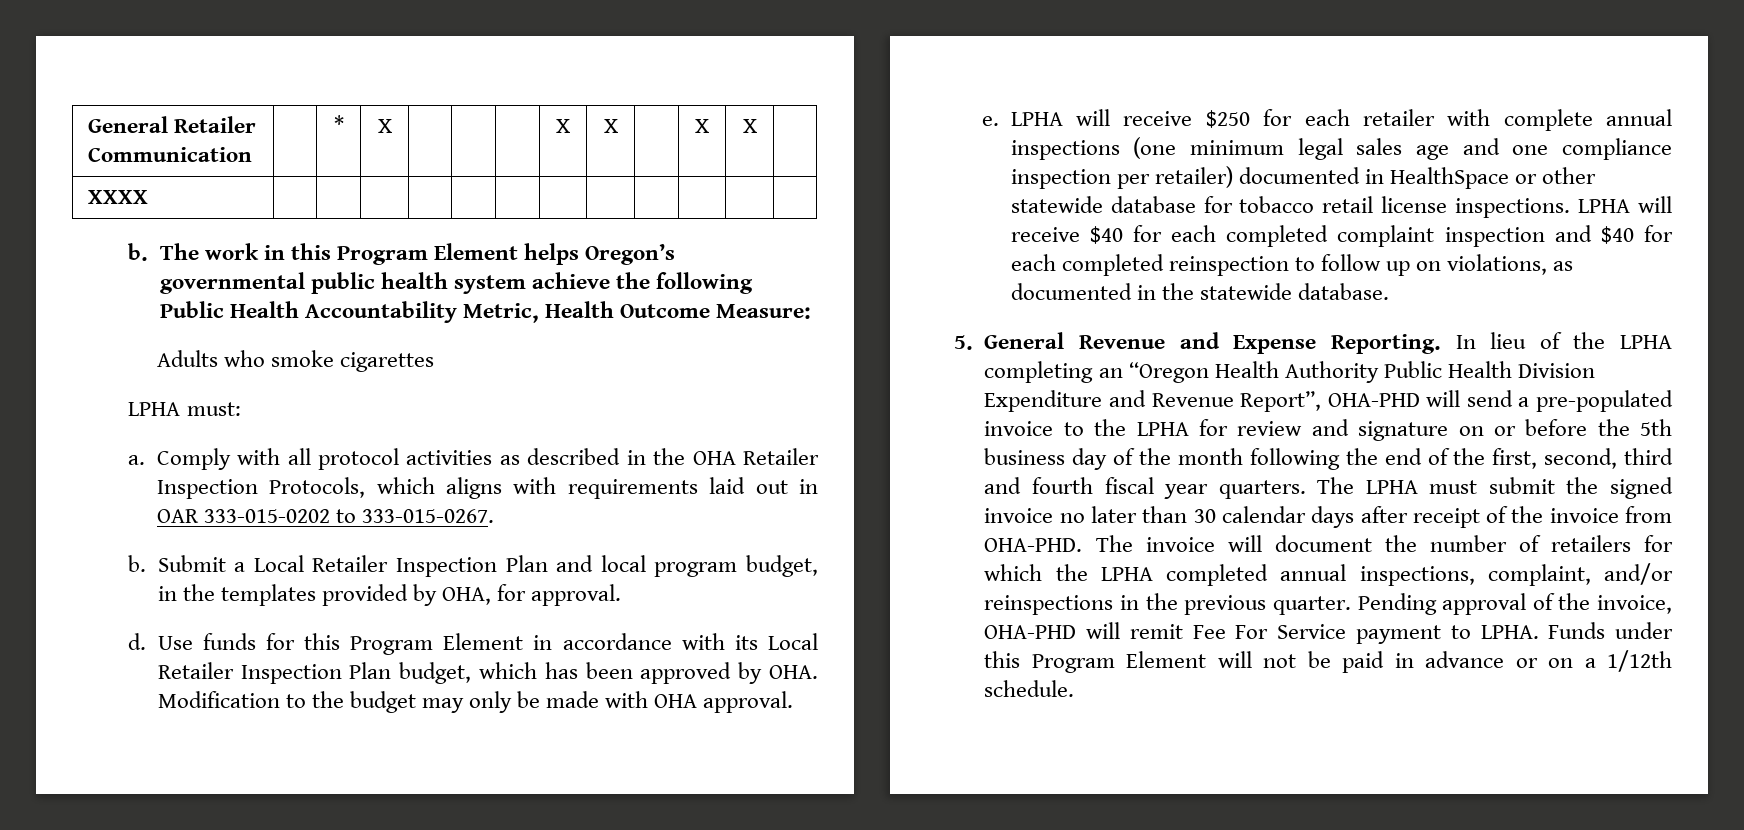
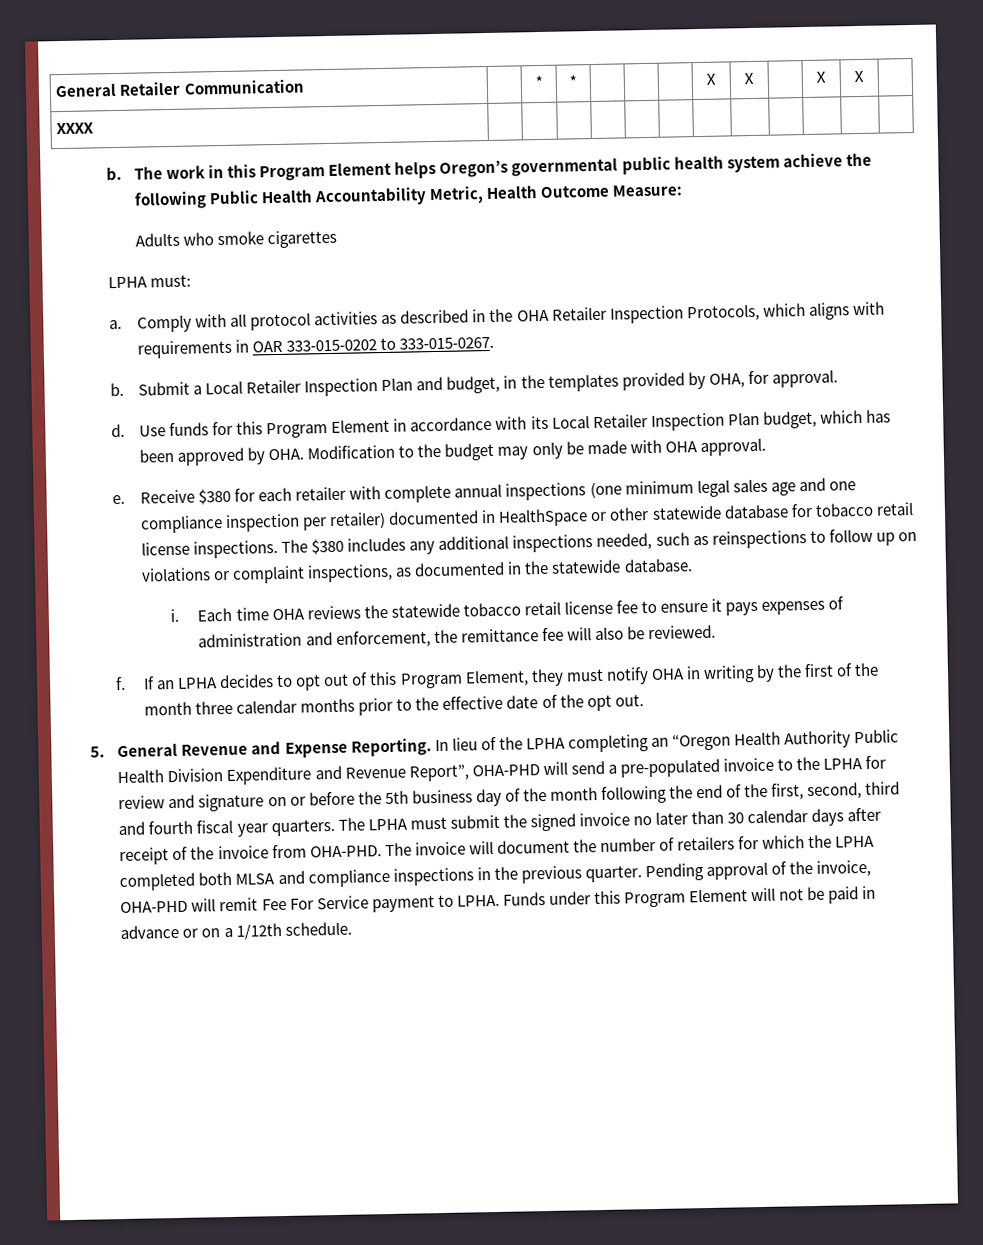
[377,119,392,133] X -> [569,75,577,88] *
[709,477,788,494] laid out -> (233, 349) none
[600,555,738,577] local program -> (444, 383) none
[1010,109,1250,128] LPHA will receive $250 -> [140,488,232,505] Receive $380
[1578,196,1672,213] [1010,225,1673,247] [1010,254,1548,276] LPHA will receive $40 for each completed complaint inspection and $40 for each completed reinspection to follow up on violations, -> [281,528,917,555] [141,563,394,584] The $380 includes any additional inspections needed, such as reinspections to follow up on violations or complaint inspections,
(1390, 291) none -> [169,596,845,623] [198,624,716,648] [115,662,880,691] [144,694,644,716] // i. Each time OHA reviews the statewide tobacco retail license fee to ensure it pays expenses of administration and enforcement, the remittance fee will also be reviewed. // f. If an LPHA decides to opt out of this Program Element, they must notify OHA in writing by the first of the month three calendar months prior to the effective date of the opt out.
[1280,563,1673,586] [984,595,1114,615] annual inspections, complaint, and/or reinspections -> [198,867,474,888] both MLSA and compliance inspections

